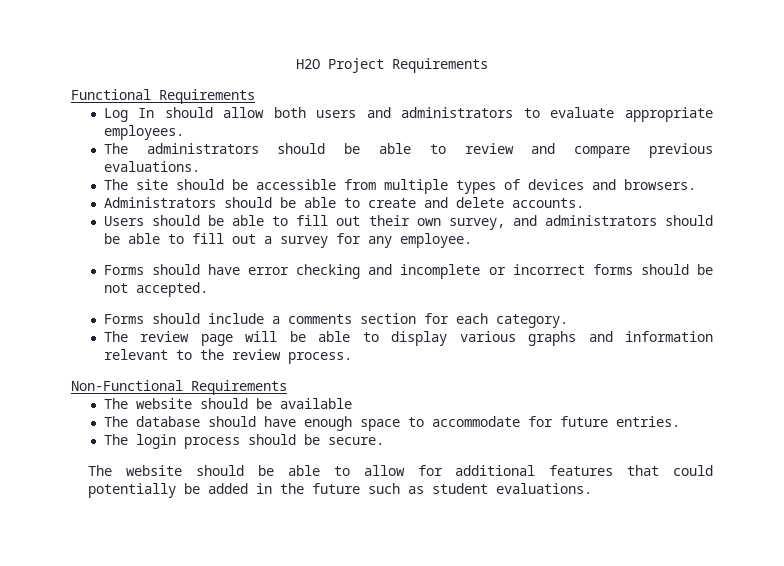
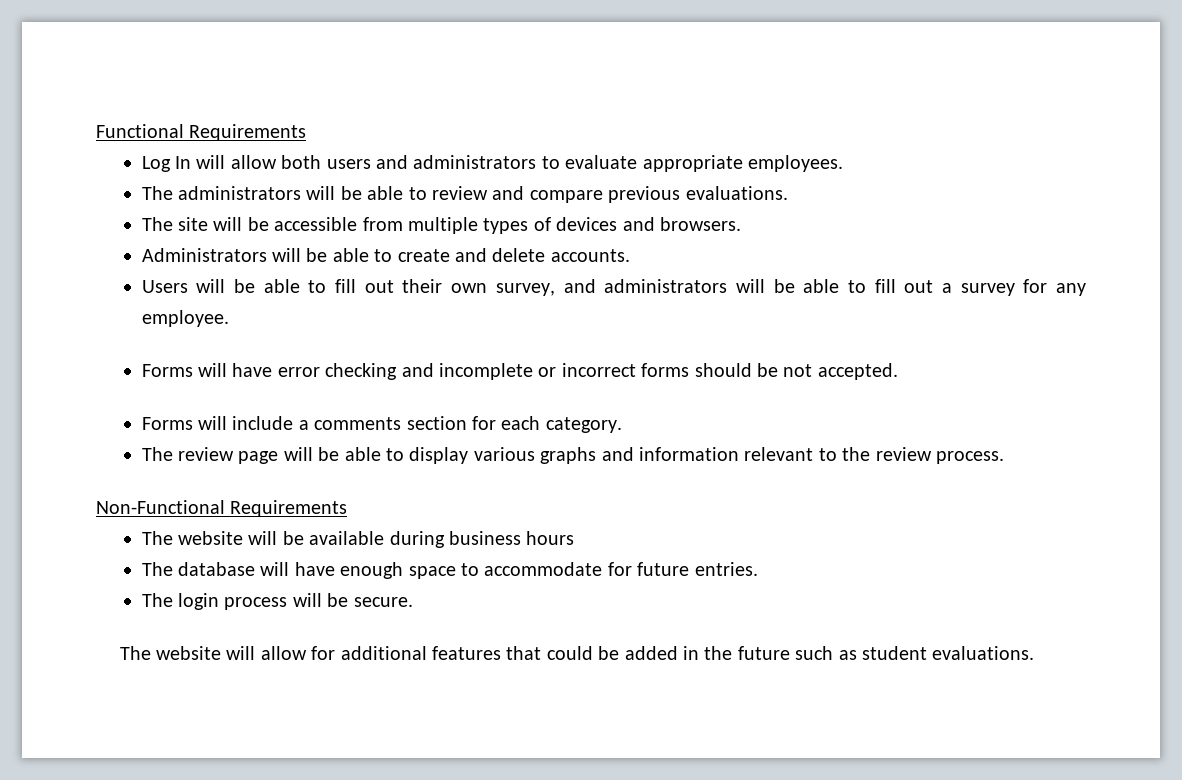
[296,58,488,73] H2O Project Requirements // -> (96, 131) none
[164,107,213,118] should -> [196,155,226,169] will
[277,143,326,154] should -> [306,186,336,200] will
[175,179,224,190] should -> [213,217,243,231] will
[223,197,272,208] should -> [272,248,302,262] will
[151,215,200,226] should -> [196,279,226,293] will
[665,215,714,226] should -> [735,279,765,293] will
[151,264,200,275] should -> [198,363,228,377] will
[151,313,200,324] should -> [198,416,228,430] will
[199,398,248,409] should -> [248,531,278,545] will
(352, 403) none -> [389,531,575,548] during business hours
[207,416,256,427] should -> [260,562,290,576] will
[247,434,296,445] should -> [292,593,322,607] will
[196,465,350,476] should be able to -> [226,646,256,660] will
[88,483,177,498] potentially -> (593, 653) none

